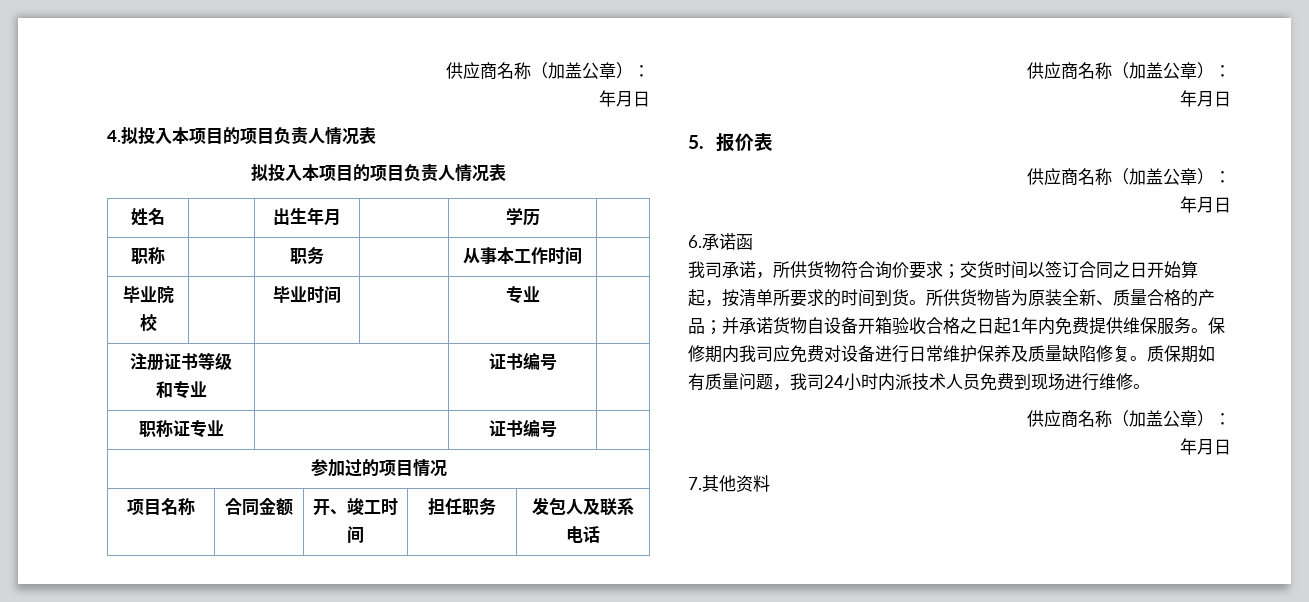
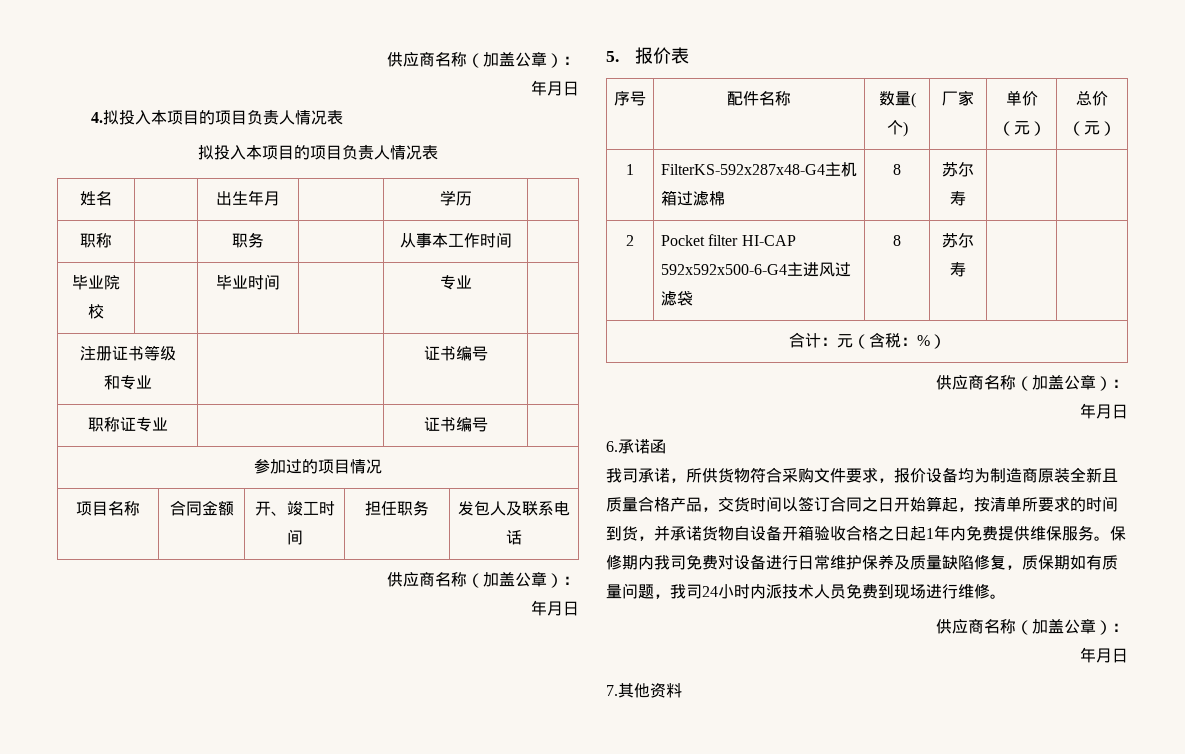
(773, 142) none -> [614,91,646,106] [727,91,791,106] [878,91,916,108] [886,120,908,137] [942,90,974,106] [1005,90,1038,106] [997,121,1046,136] [1076,91,1108,106] [1068,121,1116,136] [626,164,634,175] [660,162,857,177] [660,190,725,206] [893,164,901,175] [942,162,974,177] [950,190,966,206] [626,235,634,246] [660,234,796,246] [660,262,851,277] [660,290,693,306] [893,235,901,246] [942,233,974,248] [950,261,966,277] [788,332,946,349] // 序号 | 配件名称 | 数量(个) | 厂家 | 单价（元） | 总价（元） // 1 | FilterKS-592x287x48-G4主机箱过滤棉 | 8 | 苏尔寿 | | // 2 | Pocket filter HI-CAP 592x592x500-6-G4主进风过滤袋 | 8 | 苏尔寿 | | // 合计：元（含税：%）
[875,261,960,279] 询价要求； -> [782,467,1118,483] [606,496,718,512] 采购文件要求，报价设备均为制造商原装全新且质量合格产品，
[909,289,1215,307] [688,318,722,335] 。所供货物皆为原装全新、质量合格的产品； -> [638,536,654,541] ，
[773,345,790,362] 应 -> (686, 562) none
[1130,356,1147,361] 。 -> [1006,565,1022,570] ，

